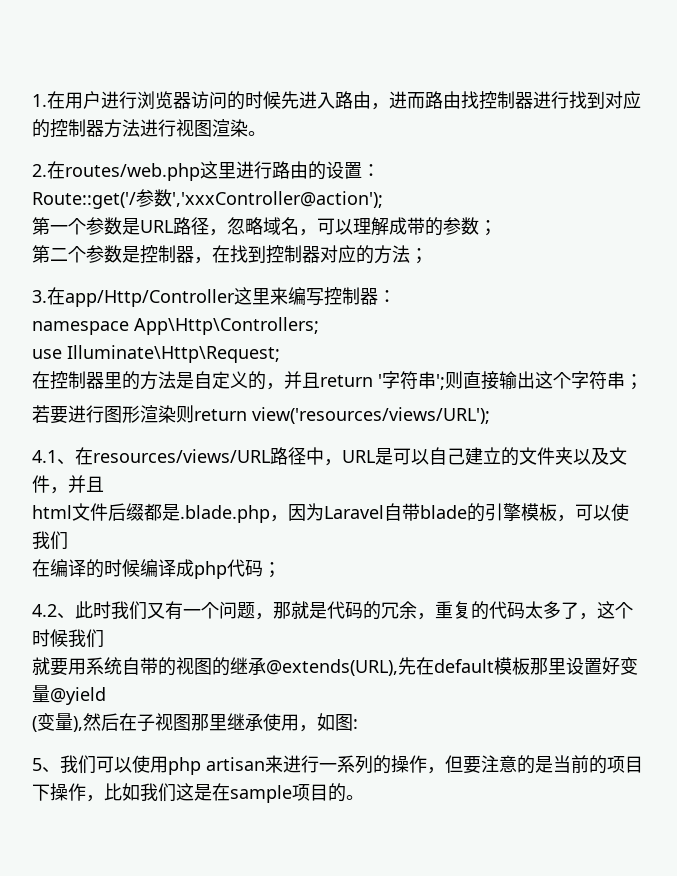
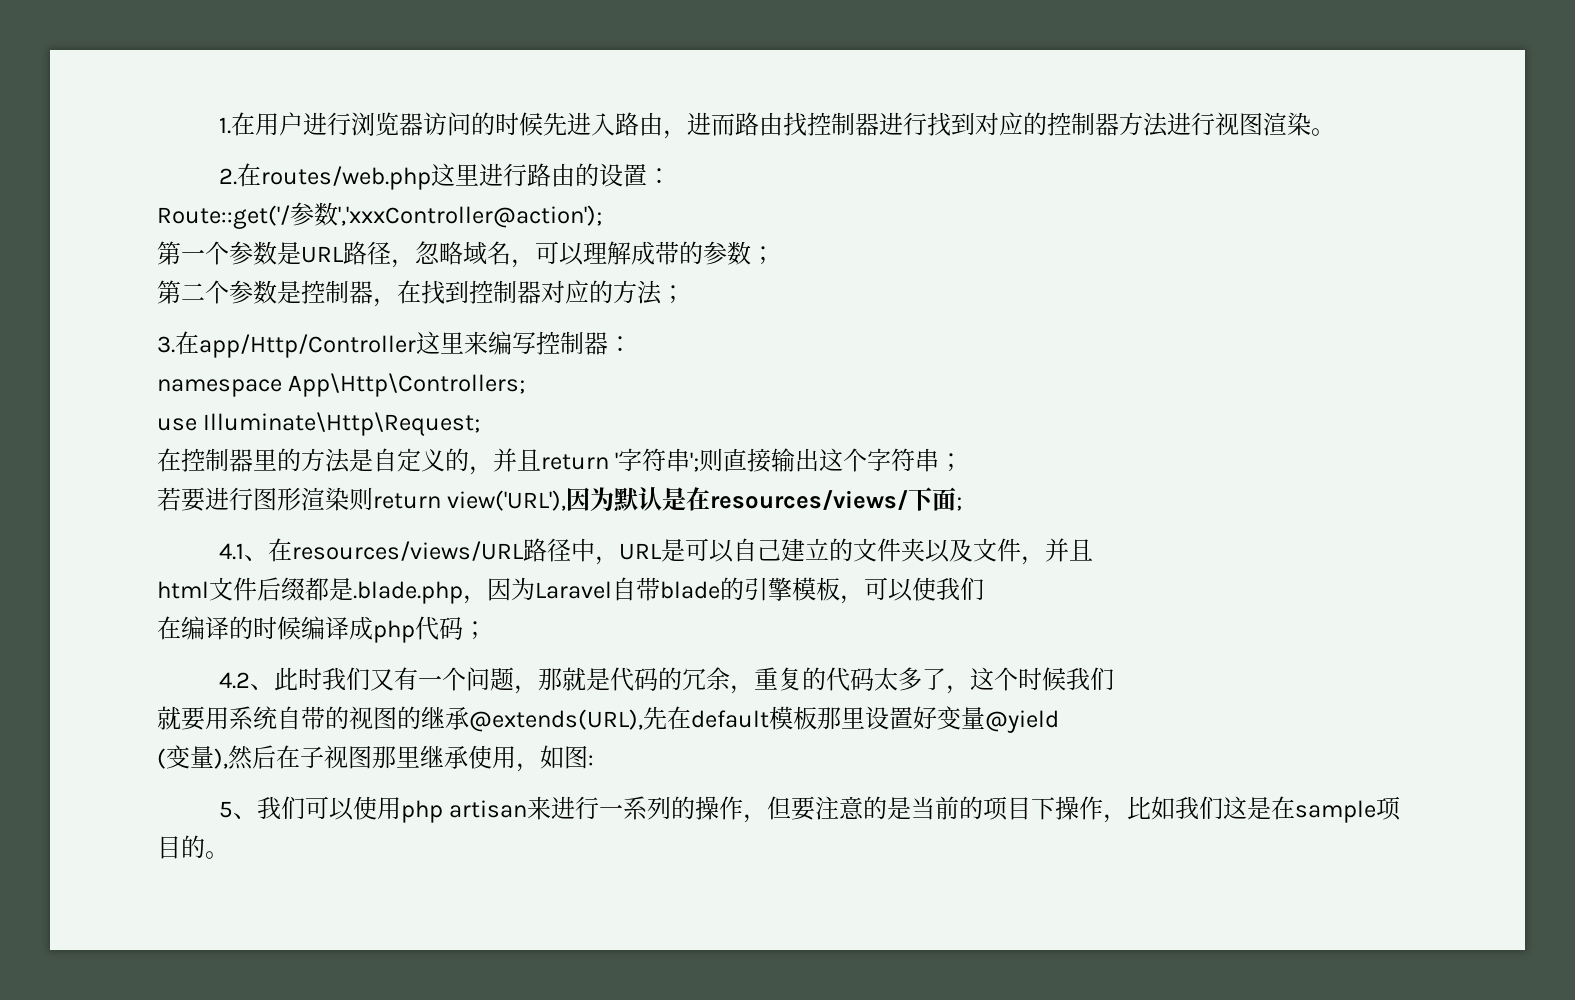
[252,407,490,424] view('resources/views/URL'); -> [447,487,963,512] view('URL'),因为默认是在resources/views/下面;

